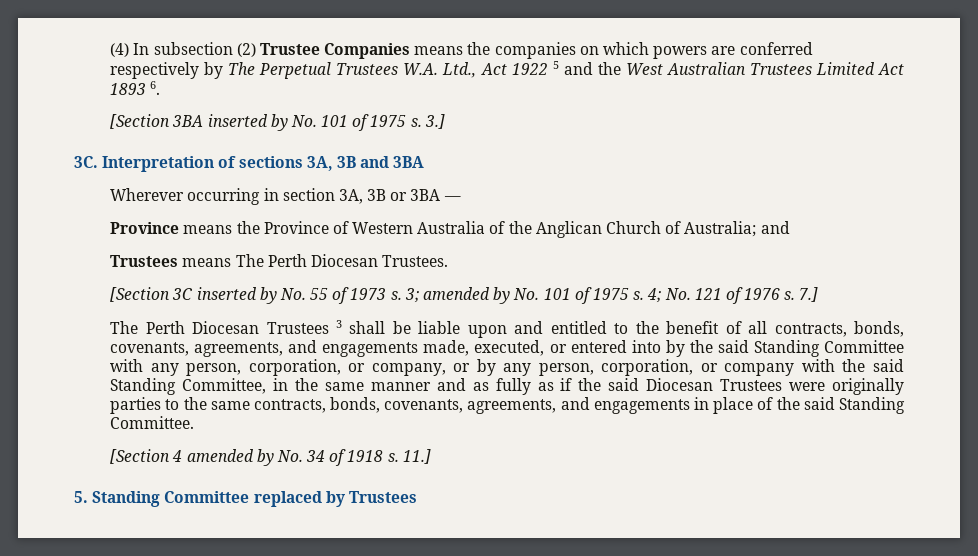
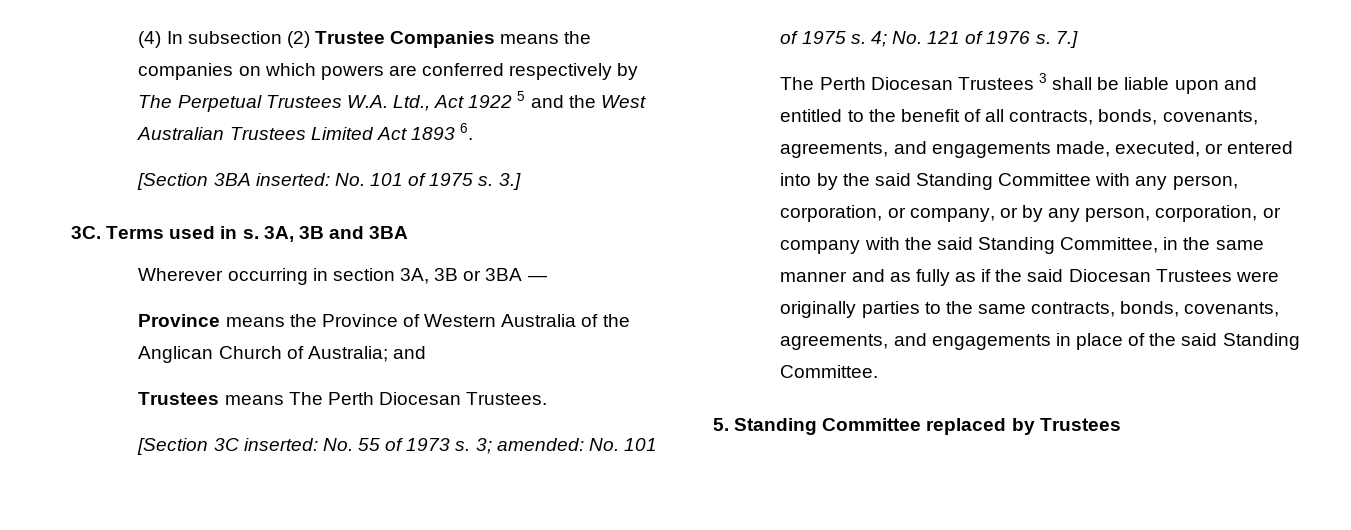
[207,114,288,131] inserted by -> [255,173,330,186] inserted:
[102,156,303,172] Interpretation of sections -> [106,226,259,239] Terms used in s.
[196,287,277,304] inserted by -> [243,438,318,451] inserted:
[423,287,511,304] amended by -> [496,438,584,451] amended:
[110,449,431,466] // [Section 4 amended by No. 34 of 1918 s. 11.] -> (879, 371) none

